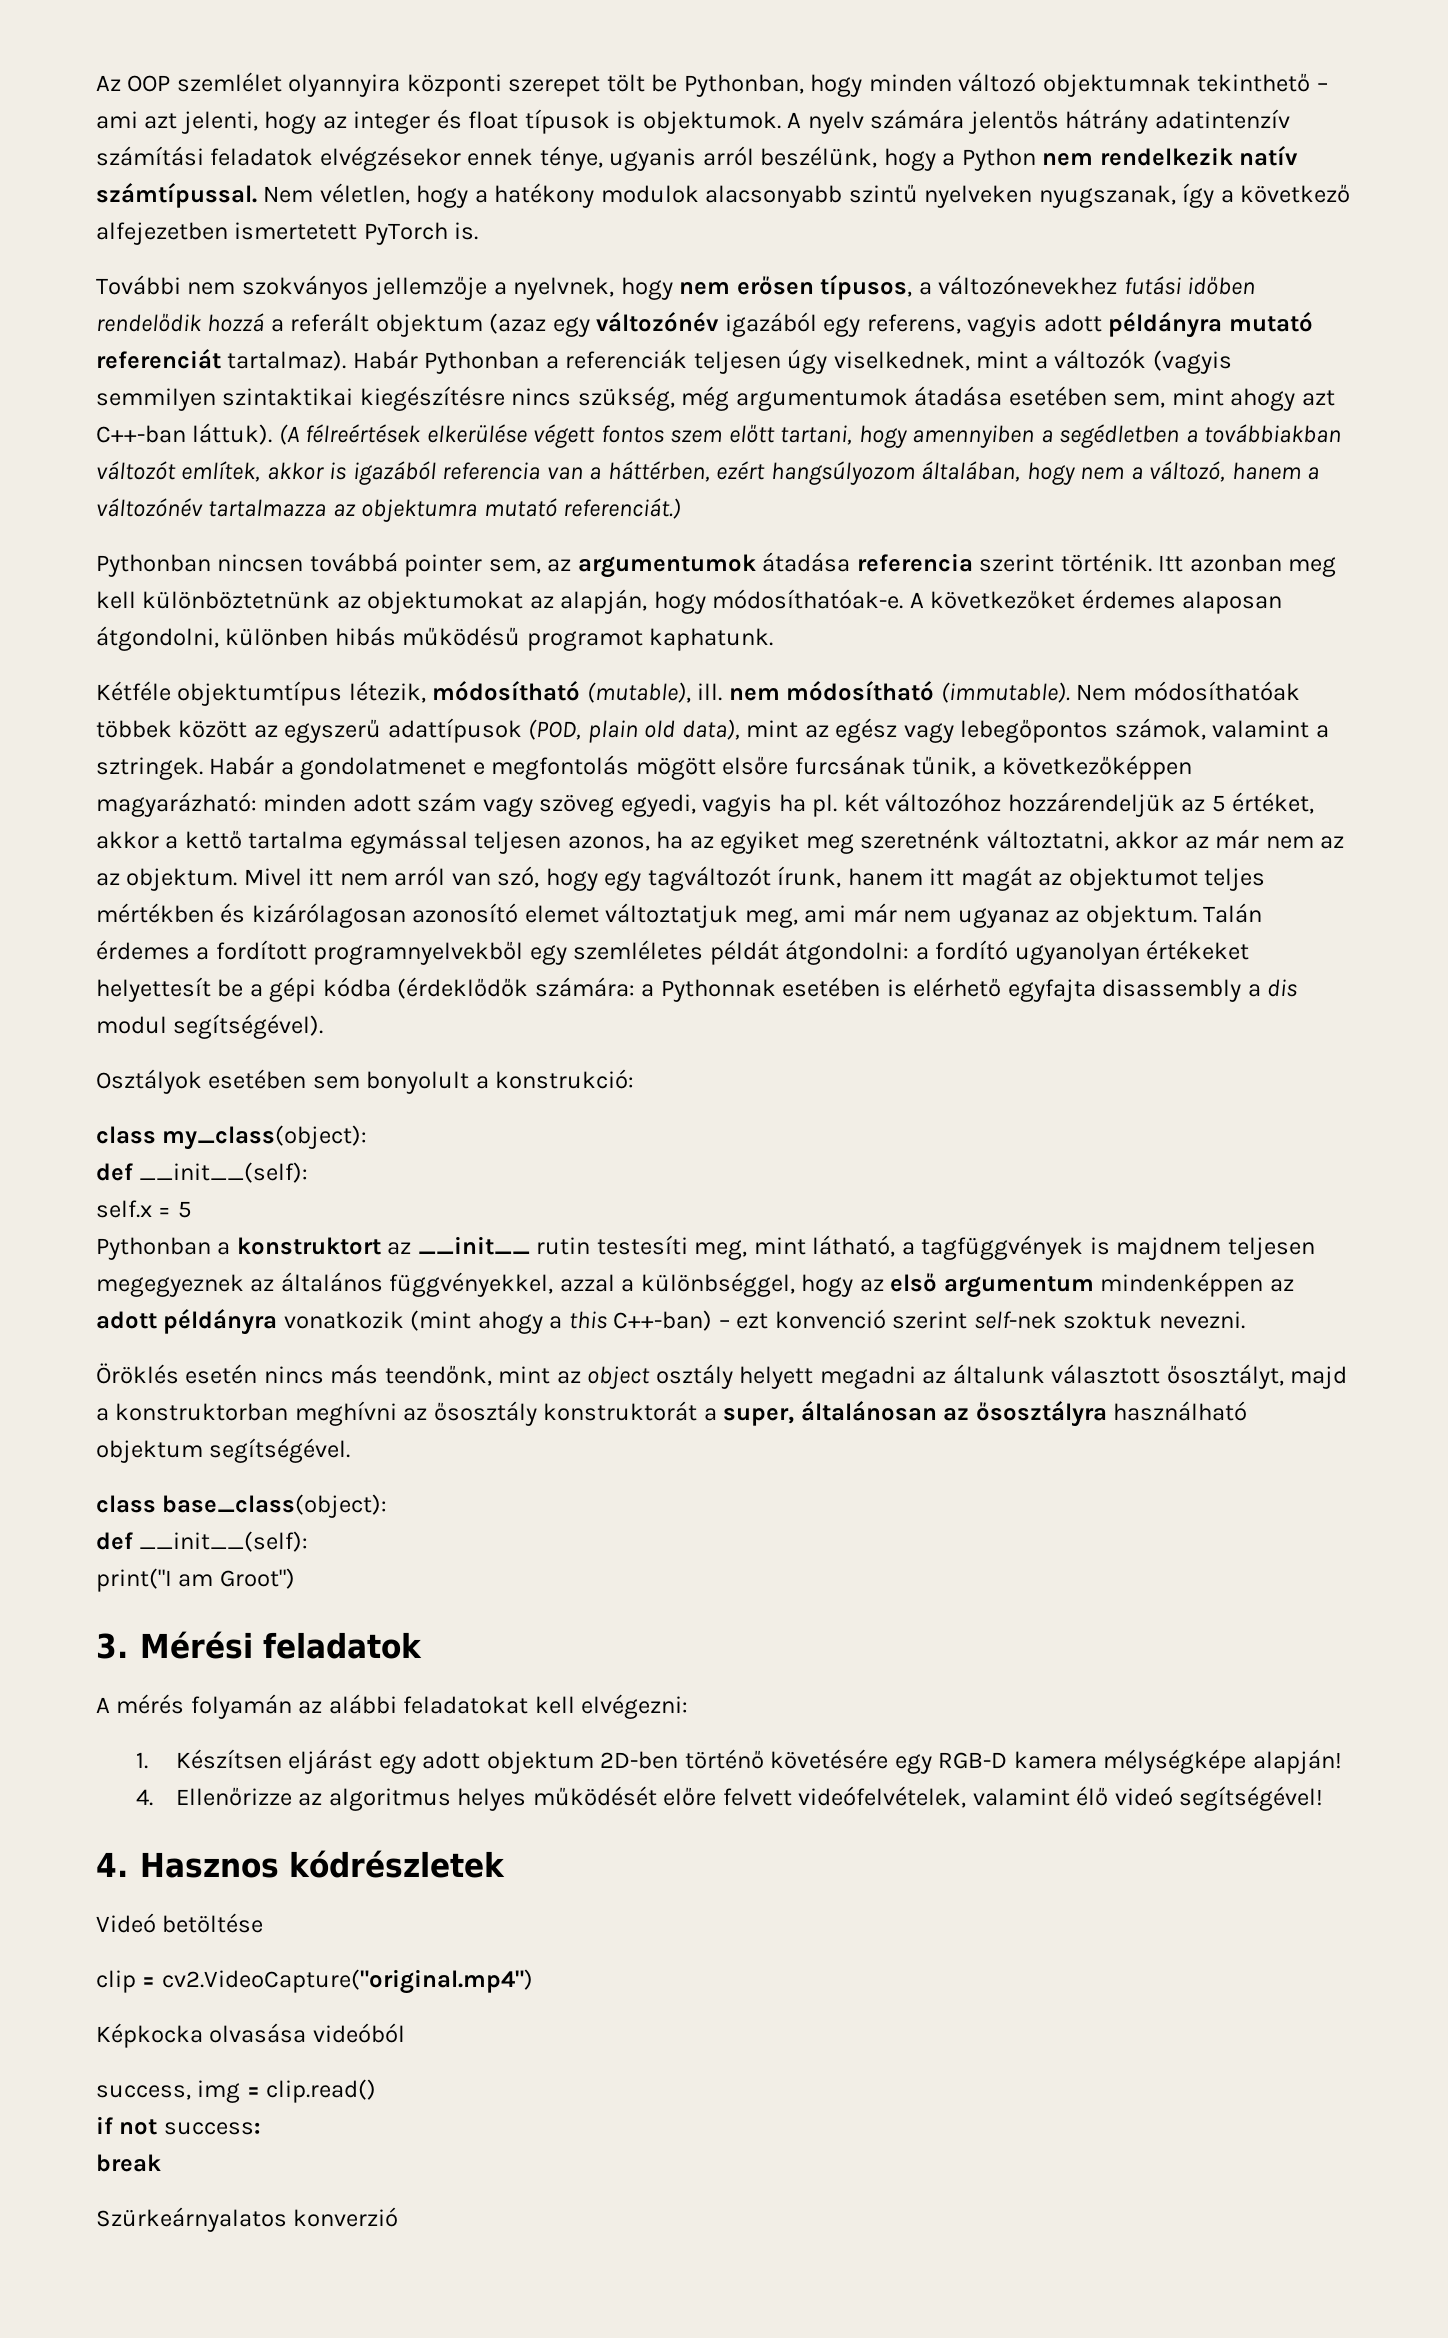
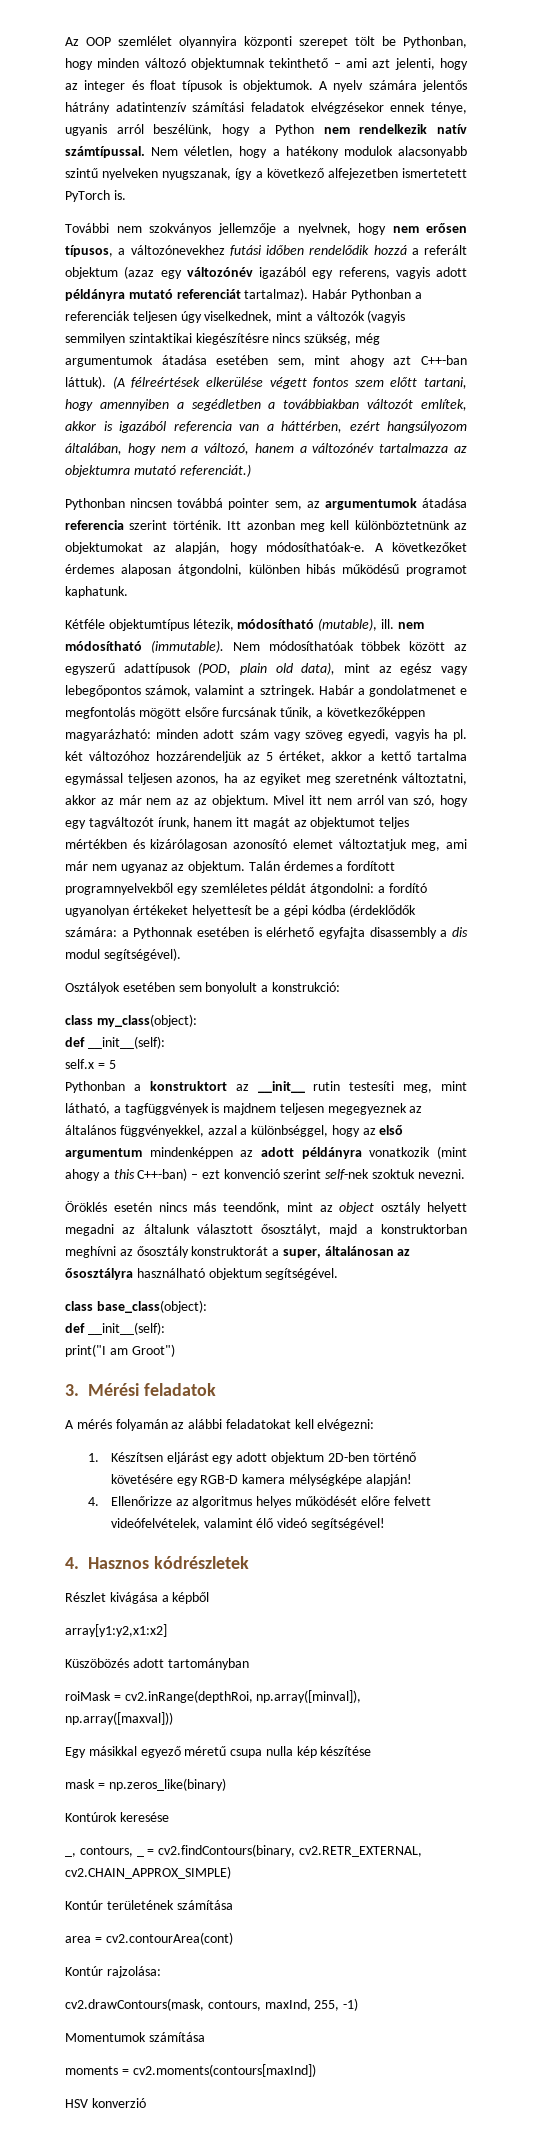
[96,1913,264,1933] [96,1969,533,1994] [96,2023,405,2048] [96,2079,377,2103] [96,2116,260,2135] [96,2154,161,2172] [96,2207,287,2232] Videó betöltése // clip = cv2.VideoCapture("original.mp4") // Képkocka olvasása videóból // success, img = clip.read() // if not success: // break // Szürkeárnyalatos -> [65,1592,210,1604] [65,1624,167,1637] [65,1658,249,1670] [65,1690,362,1703] [65,1712,173,1725] [65,1746,372,1758] [65,1778,226,1791] [65,1812,169,1822] [65,1846,144,1857] [147,1844,422,1857] [65,1866,231,1879] [65,1900,233,1910] [65,1932,233,1945] [65,1966,161,1978] [65,1998,359,2011] [65,2032,205,2042] [65,2064,316,2077] [65,2099,88,2108] Részlet kivágása a képből // array[y1:y2,x1:x2] // Küszöbözés adott tartományban // roiMask = cv2.inRange(depthRoi, np.array([minval]), np.array([maxval])) // Egy másikkal egyező méretű csupa nulla kép készítése // mask = np.zeros_like(binary) // Kontúrok keresése // _, contours, _ = cv2.findContours(binary, cv2.RETR_EXTERNAL, cv2.CHAIN_APPROX_SIMPLE) // Kontúr területének számítása // area = cv2.contourArea(cont) // Kontúr rajzolása: // cv2.drawContours(mask, contours, maxInd, 255, -1) // Momentumok számítása // moments = cv2.moments(contours[maxInd]) // HSV

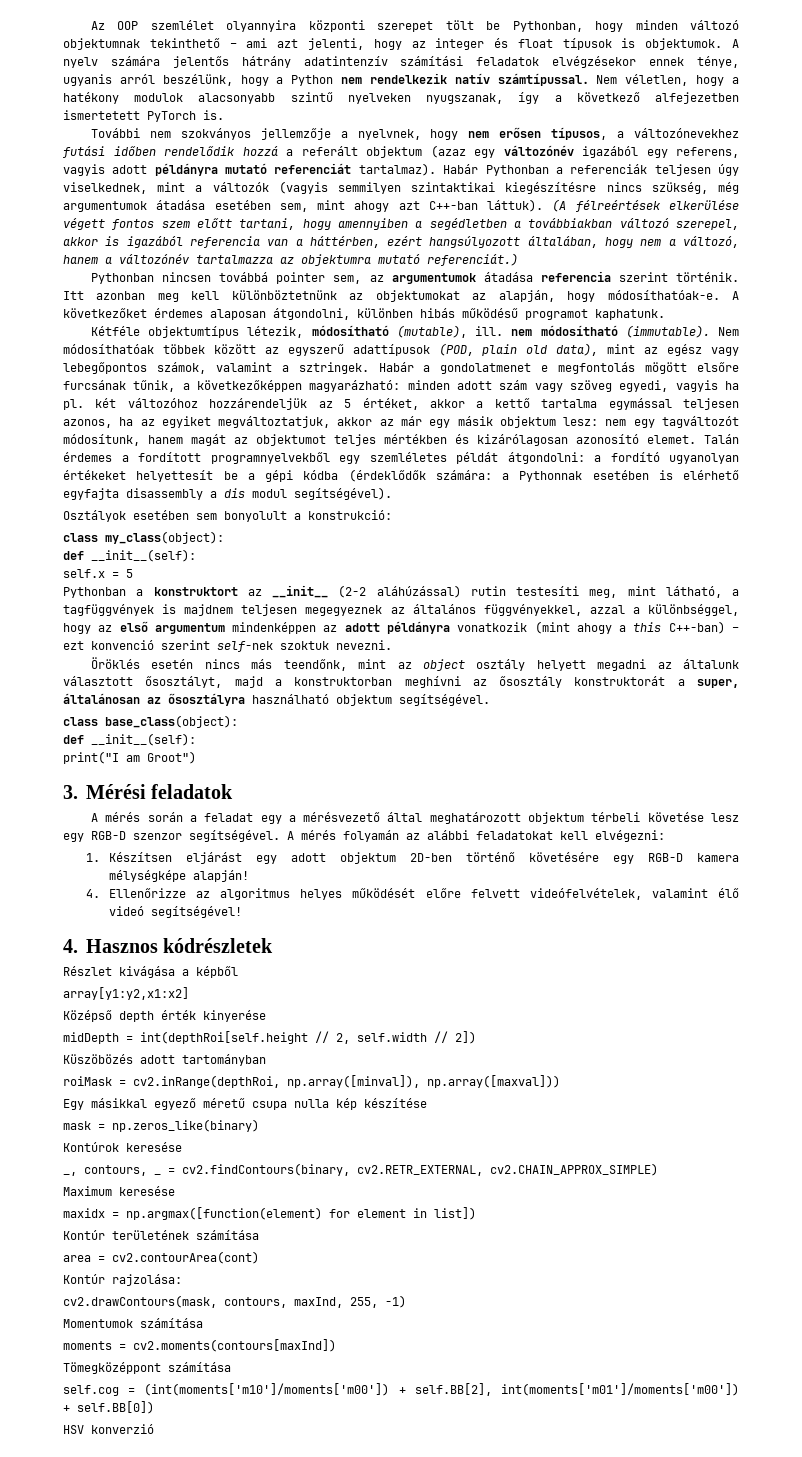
[367,399,467,411] változót említek, -> [619,218,739,230] változó szerepel,
[387,421,467,433] hangsúlyozom -> [429,236,521,248] hangsúlyozott
[305,773,467,785] [65,795,469,807] [65,817,250,829] meg szeretnénk változtatni, akkor az már nem az az objektum. Mivel itt nem arról van szó, hogy egy tagváltozót írunk, hanem itt -> [218,416,740,428] [63,434,183,446] megváltoztatjuk, akkor az már egy másik objektum lesz: nem egy tagváltozót módosítunk, hanem
[292,839,468,851] [65,861,246,873] elemet változtatjuk meg, ami már nem ugyanaz az objektum. -> [647,435,696,444] elemet.
(305, 1087) none -> [338,585,461,598] (2-2 aláhúzással)
(112, 1424) none -> [147,812,739,824] [63,830,336,842] során a feladat egy a mérésvezető által meghatározott objektum térbeli követése lesz egy RGB-D szenzor segítségével. A mérés
(167, 1630) none -> [63,1010,266,1022] [63,1031,476,1044] // Középső depth érték kinyerése // midDepth = int(depthRoi[self.height // 2, self.width // 2])
(231, 1872) none -> [63,1186,175,1196] [63,1207,476,1220] // Maximum keresése // maxidx = np.argmax([function(element) for element in list])
(316, 2070) none -> [63,1362,231,1374] [63,1383,739,1396] [63,1401,154,1414] // Tömegközéppont számítása // self.cog = (int(moments['m10']/moments['m00']) + self.BB[2], int(moments['m01']/moments['m00']) + self.BB[0])

